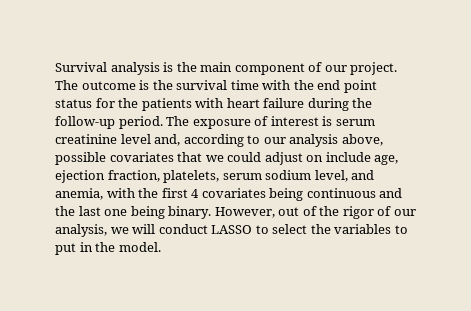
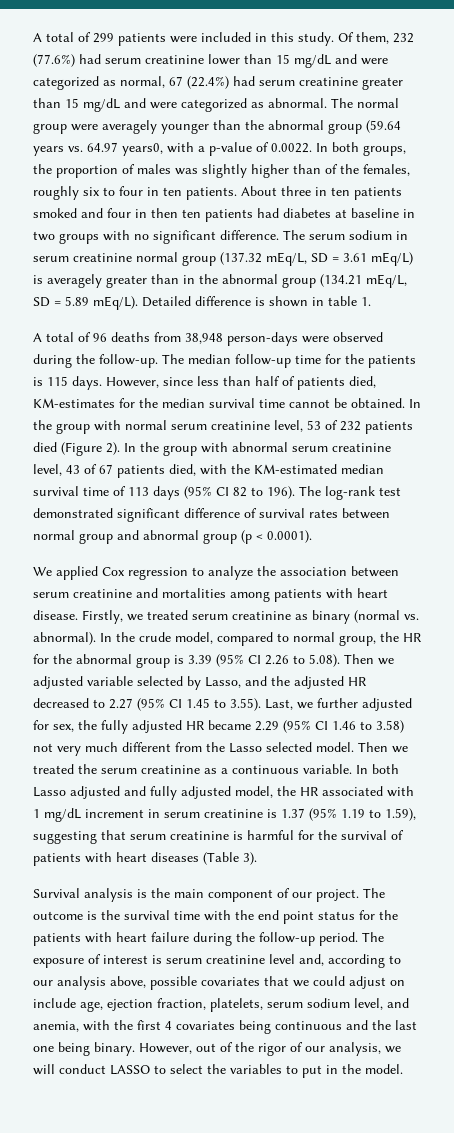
(55, 67) none -> [33,32,414,46] [33,54,388,68] [33,76,403,90] [33,98,399,112] [33,120,401,134] [33,142,406,156] [33,164,410,178] [33,186,402,200] [33,208,415,222] [33,230,408,244] [33,252,413,266] [33,274,407,288] [33,296,371,310] [33,332,383,346] [33,354,416,368] [33,376,376,390] [33,398,421,408] [33,420,413,434] [33,442,391,456] [33,464,384,478] [33,486,401,500] [33,508,390,522] [33,530,312,544] [33,566,399,580] [33,588,388,602] [33,610,419,624] [33,632,422,646] [33,654,394,668] [33,676,367,690] [33,698,412,711] [33,720,404,734] [33,742,408,756] [33,764,399,774] [33,786,414,800] [33,808,416,822] [33,830,404,844] [33,852,257,866] A total of 299 patients were included in this study. Of them, 232 (77.6%) had serum creatinine lower than 15 mg/dL and were categorized as normal, 67 (22.4%) had serum creatinine greater than 15 mg/dL and were categorized as abnormal. The normal group were averagely younger than the abnormal group (59.64 years vs. 64.97 years0, with a p-value of 0.0022. In both groups, the proportion of males was slightly higher than of the females, roughly six to four in ten patients. About three in ten patients smoked and four in then ten patients had diabetes at baseline in two groups with no significant difference. The serum sodium in serum creatinine normal group (137.32 mEq/L, SD = 3.61 mEq/L) is averagely greater than in the abnormal group (134.21 mEq/L, SD = 5.89 mEq/L). Detailed difference is shown in table 1. // A total of 96 deaths from 38,948 person-days were observed during the follow-up. The median follow-up time for the patients is 115 days. However, since less than half of patients died, KM-estimates for the median survival time cannot be obtained. In the group with normal serum creatinine level, 53 of 232 patients died (Figure 2). In the group with abnormal serum creatinine level, 43 of 67 patients died, with the KM-estimated median survival time of 113 days (95% CI 82 to 196). The log-rank test demonstrated significant difference of survival rates between normal group and abnormal group (p < 0.0001). // We applied Cox regression to analyze the association between serum creatinine and mortalities among patients with heart disease. Firstly, we treated serum creatinine as binary (normal vs. abnormal). In the crude model, compared to normal group, the HR for the abnormal group is 3.39 (95% CI 2.26 to 5.08). Then we adjusted variable selected by Lasso, and the adjusted HR decreased to 2.27 (95% CI 1.45 to 3.55). Last, we further adjusted for sex, the fully adjusted HR became 2.29 (95% CI 1.46 to 3.58) not very much different from the Lasso selected model. Then we treated the serum creatinine as a continuous variable. In both Lasso adjusted and fully adjusted model, the HR associated with 1 mg/dL increment in serum creatinine is 1.37 (95% 1.19 to 1.59), suggesting that serum creatinine is harmful for the survival of patients with heart diseases (Table 3). //

